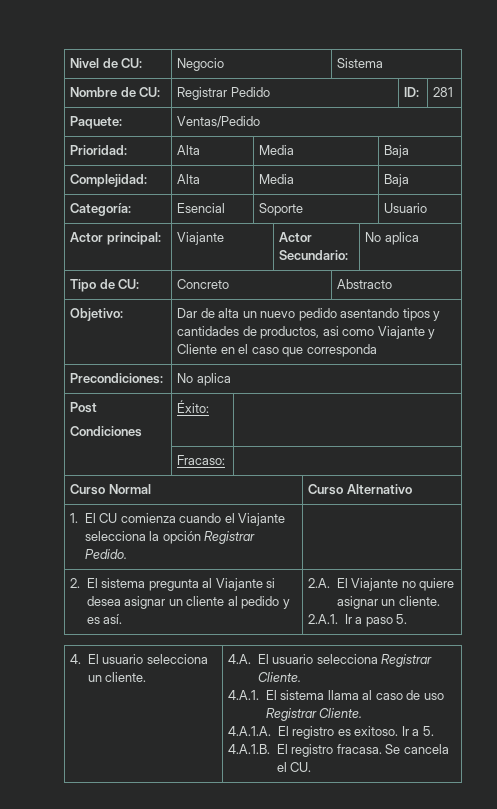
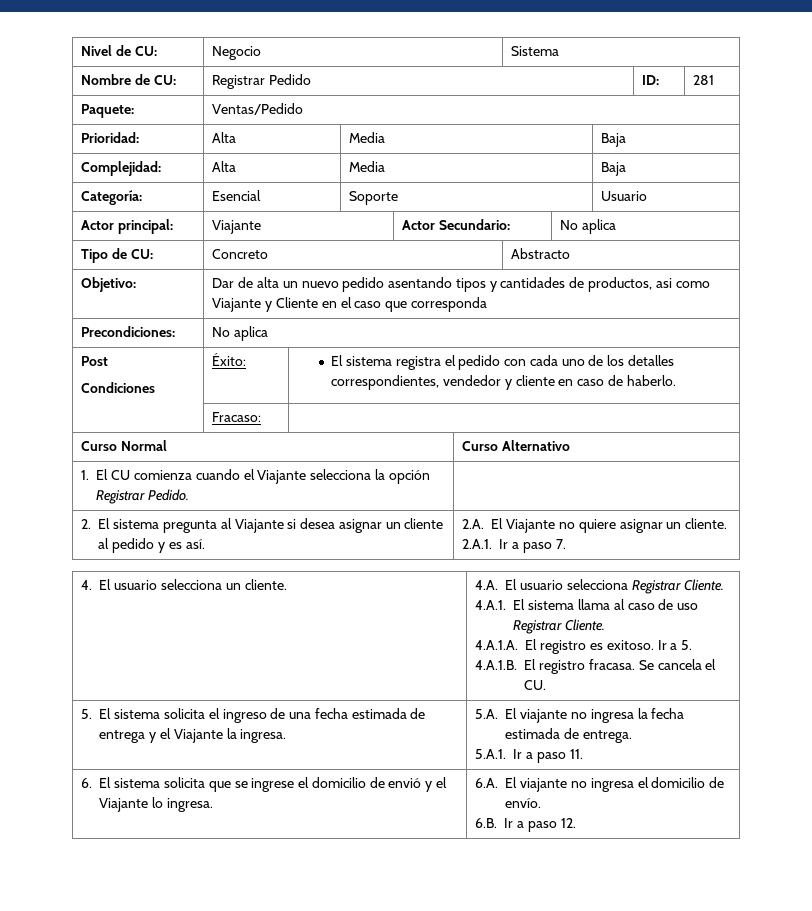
(210, 406) none -> [331,355,674,370] [331,375,676,390] El sistema registra el pedido con cada uno de los detalles correspondientes, vendedor y cliente en caso de haberlo.
[396,614,408,624] 5. -> [555,539,566,549] 7.
(312, 767) none -> [81,708,426,723] [99,728,287,743] [475,708,685,723] [505,728,633,743] [475,749,583,763] [81,777,448,792] [99,797,214,812] [475,777,725,792] [505,798,542,808] [475,818,576,832] // 5. El sistema solicita el ingreso de una fecha estimada de entrega y el Viajante la ingresa. | 5.A. El viajante no ingresa la fecha estimada de entrega. // 5.A.1. Ir a paso 11. // 6. El sistema solicita que se ingrese el domicilio de envió y el Viajante lo ingresa. | 6.A. El viajante no ingresa el domicilio de envío. // 6.B. Ir a paso 12.

